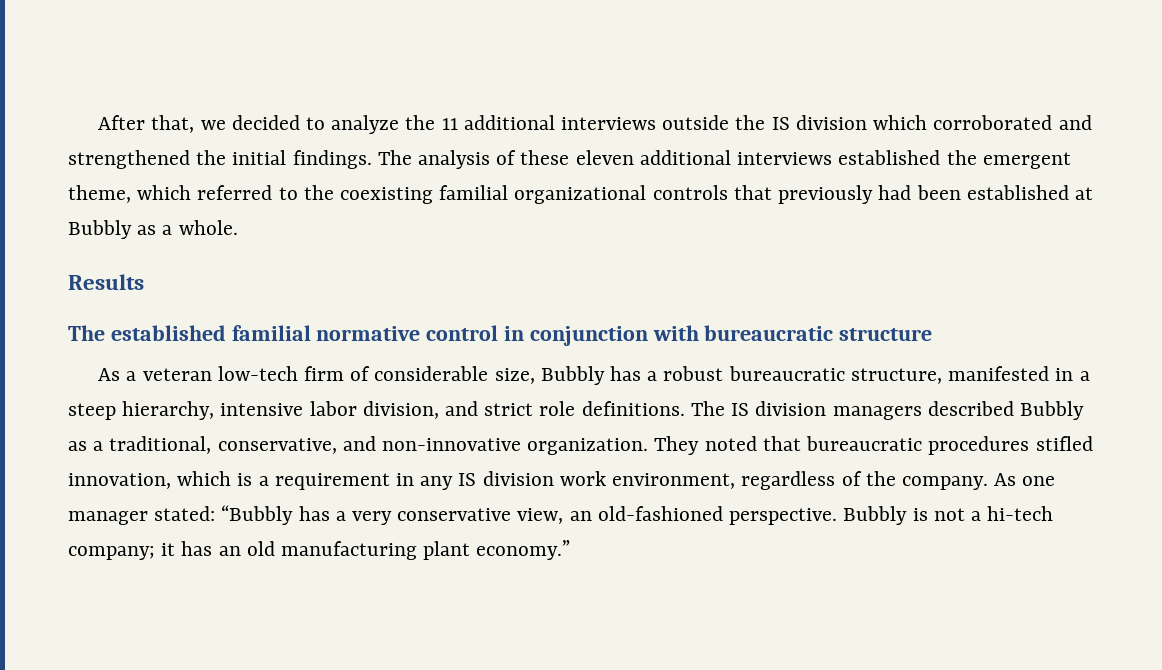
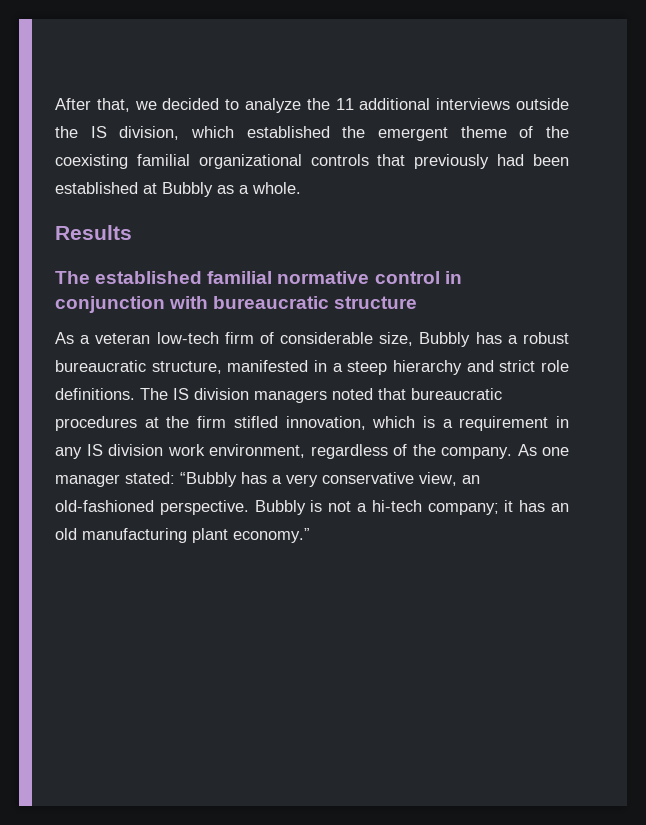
[795,115,1092,130] [68,150,1071,169] [68,185,298,203] division which corroborated and strengthened the initial findings. The analysis of these eleven additional interviews established the emergent theme, which referred to -> [119,126,534,141] division, which established the emergent theme of
[122,401,439,420] hierarchy, intensive labor division, -> [393,360,463,375] hierarchy
[927,401,1084,420] [68,436,700,455] described Bubbly as a traditional, conservative, and non-innovative organization. They -> (327, 396) none
(1030, 445) none -> [144,416,227,428] at the firm

